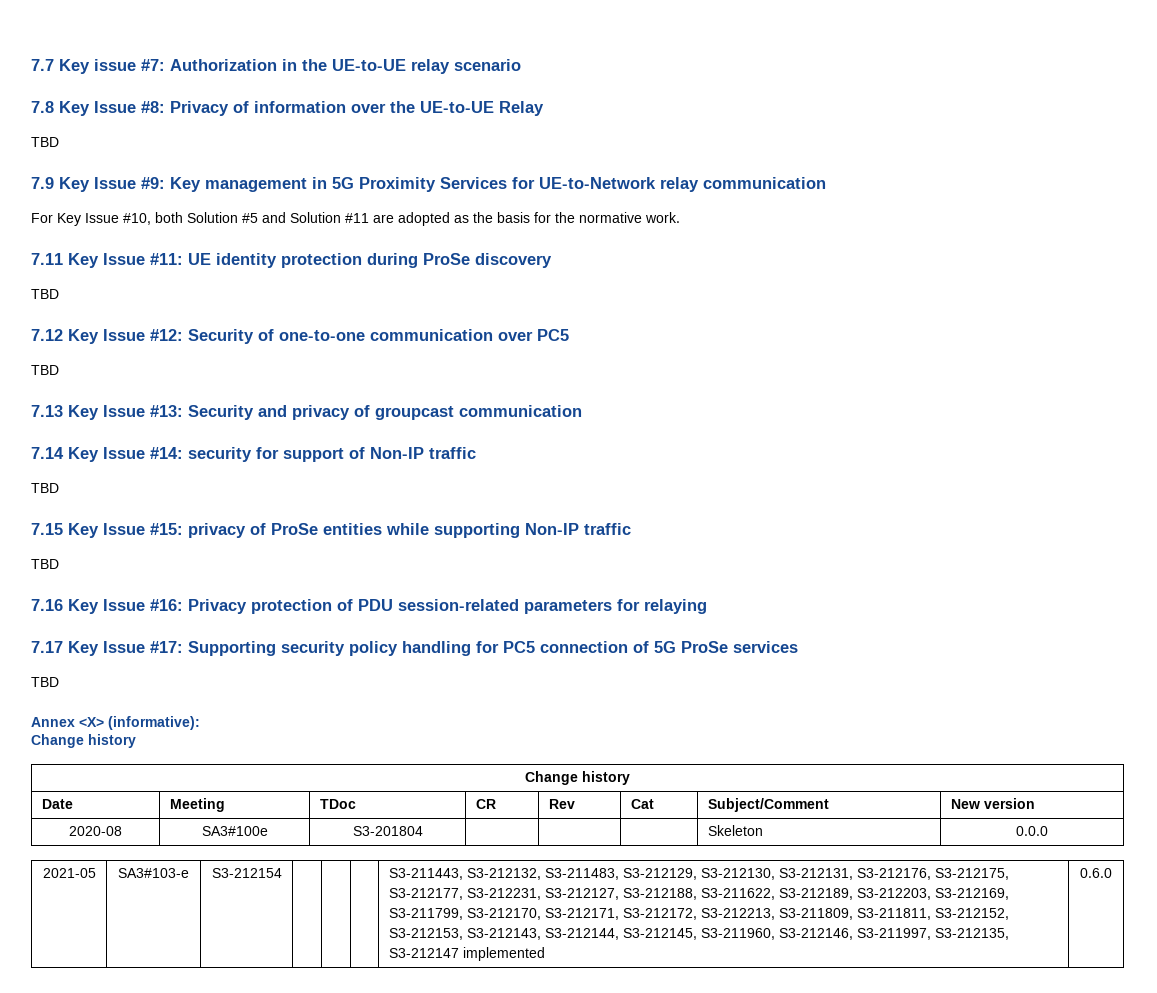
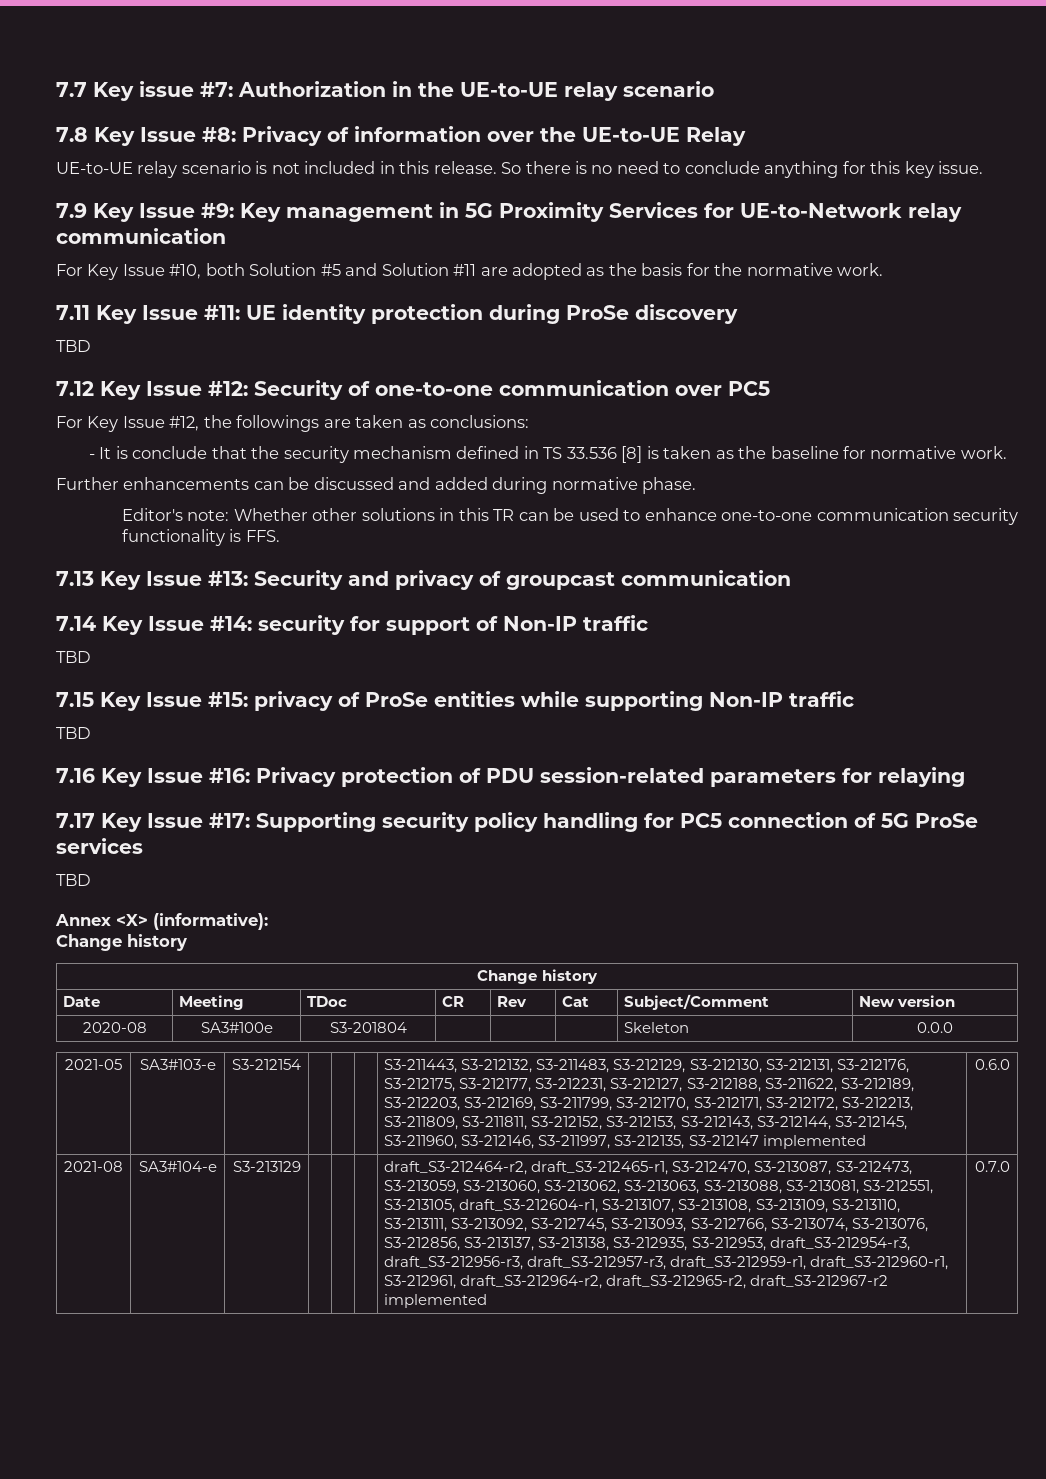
[31,137,59,147] TBD -> [56,161,984,178] UE-to-UE relay scenario is not included in this release. So there is no need to conclude anything for this key issue.
[31,365,59,375] TBD -> [56,415,530,432] [88,446,1007,463] [56,477,697,494] [121,508,1019,525] [121,529,280,546] For Key Issue #12, the followings are taken as conclusions: // - It is conclude that the security mechanism defined in TS 33.536 [8] is taken as the baseline for normative work. // Further enhancements can be discussed and added during normative phase. // Editor's note: Whether other solutions in this TR can be used to enhance one-to-one communication security functionality is FFS.
(1112, 873) none -> [64,1161,123,1172] [138,1161,217,1172] [232,1161,301,1172] [384,1161,912,1175] [384,1180,933,1194] [384,1199,900,1213] [384,1218,928,1232] [384,1237,910,1251] [384,1256,949,1270] [384,1275,889,1289] [384,1294,488,1308] [974,1161,1010,1172] // 2021-08 | SA3#104-e | S3-213129 | | | | draft_S3-212464-r2, draft_S3-212465-r1, S3-212470, S3-213087, S3-212473, S3-213059, S3-213060, S3-213062, S3-213063, S3-213088, S3-213081, S3-212551, S3-213105, draft_S3-212604-r1, S3-213107, S3-213108, S3-213109, S3-213110, S3-213111, S3-213092, S3-212745, S3-213093, S3-212766, S3-213074, S3-213076, S3-212856, S3-213137, S3-213138, S3-212935, S3-212953, draft_S3-212954-r3, draft_S3-212956-r3, draft_S3-212957-r3, draft_S3-212959-r1, draft_S3-212960-r1, S3-212961, draft_S3-212964-r2, draft_S3-212965-r2, draft_S3-212967-r2 implemented | 0.7.0

